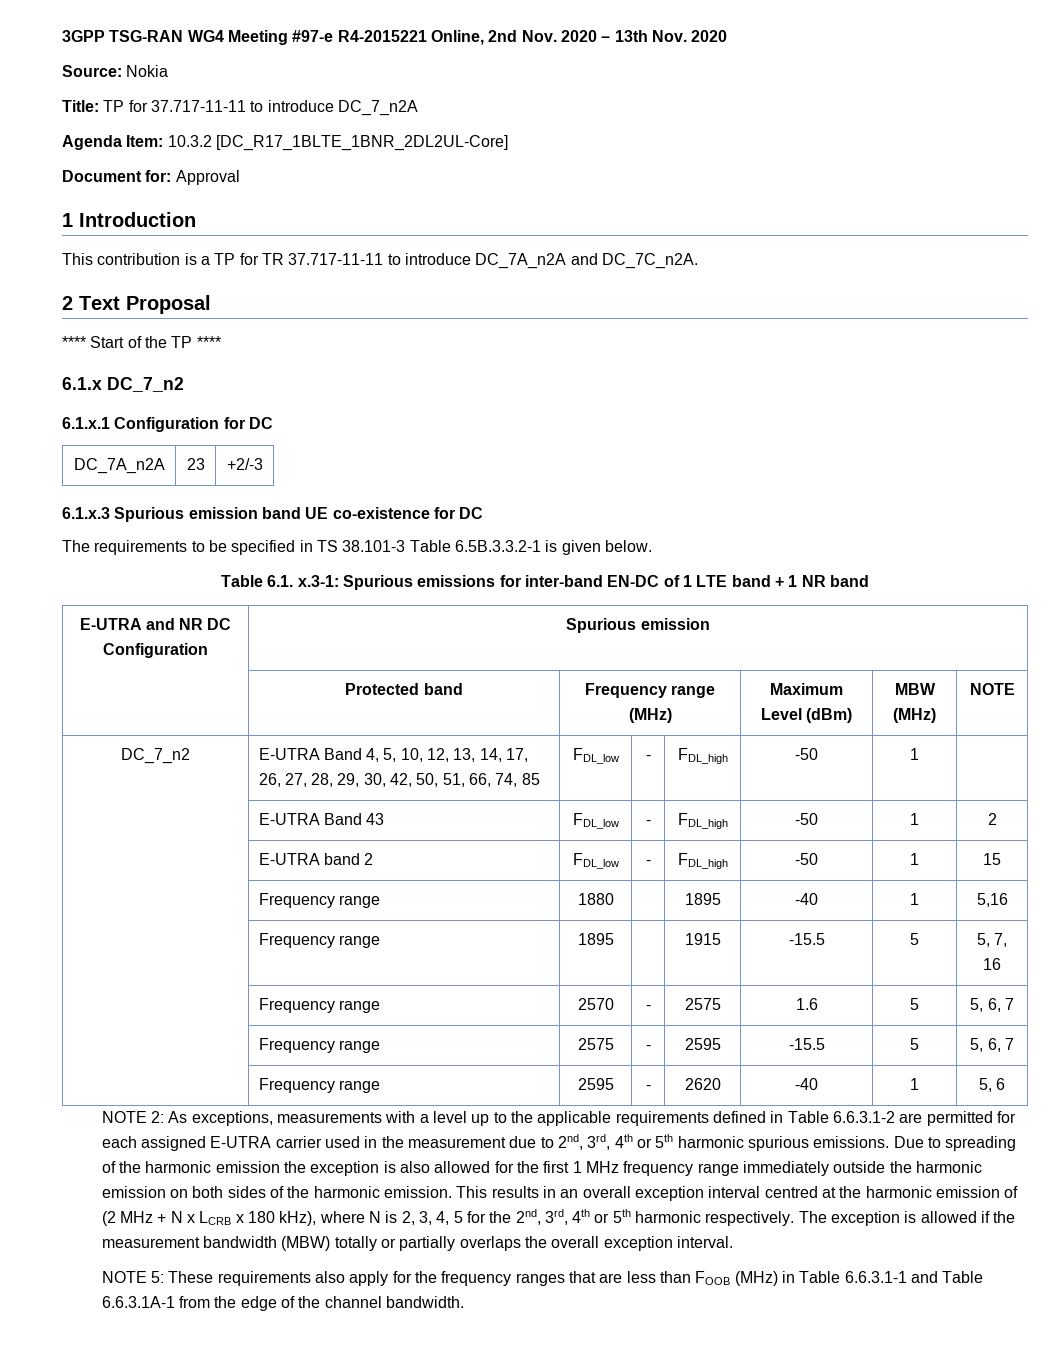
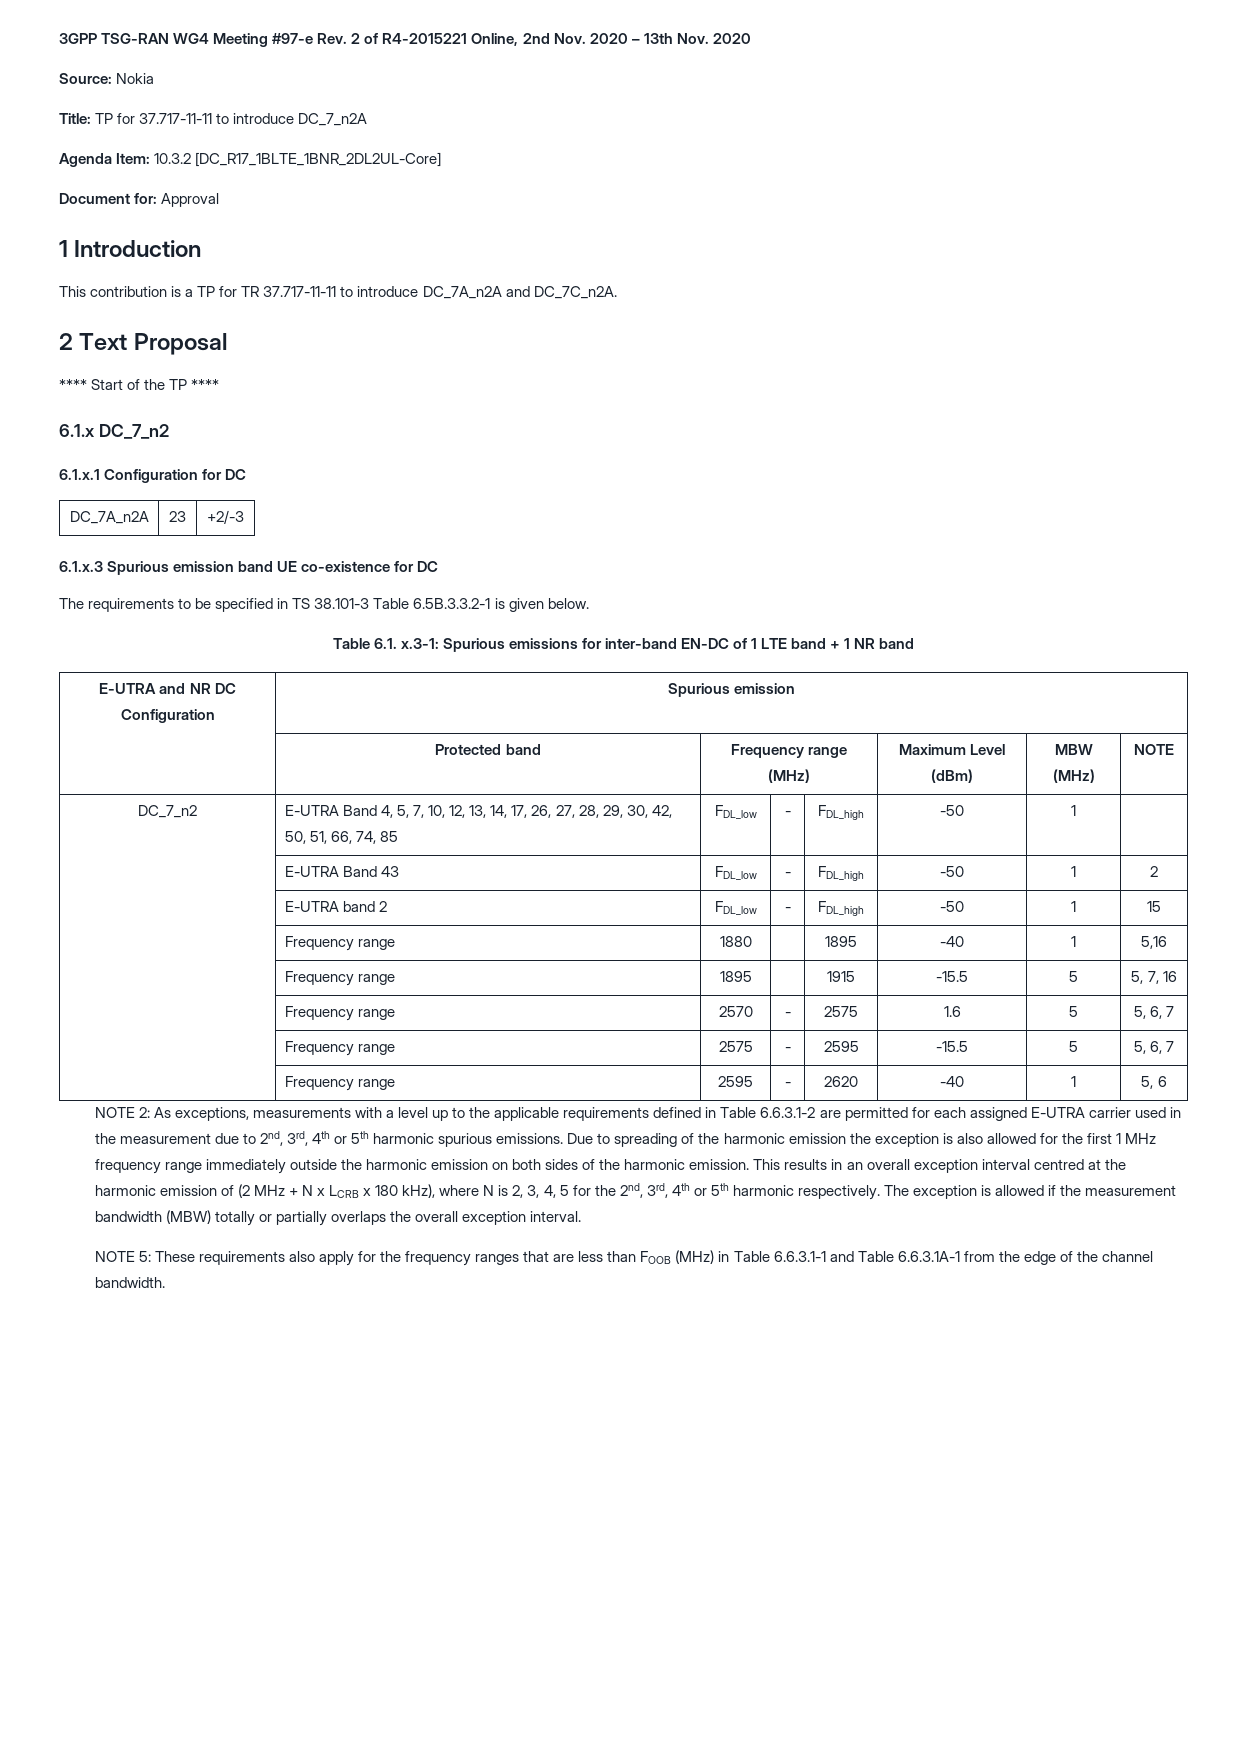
(334, 36) none -> [317,33,379,44] Rev. 2 of
(397, 755) none -> [413,805,425,818] 7,

